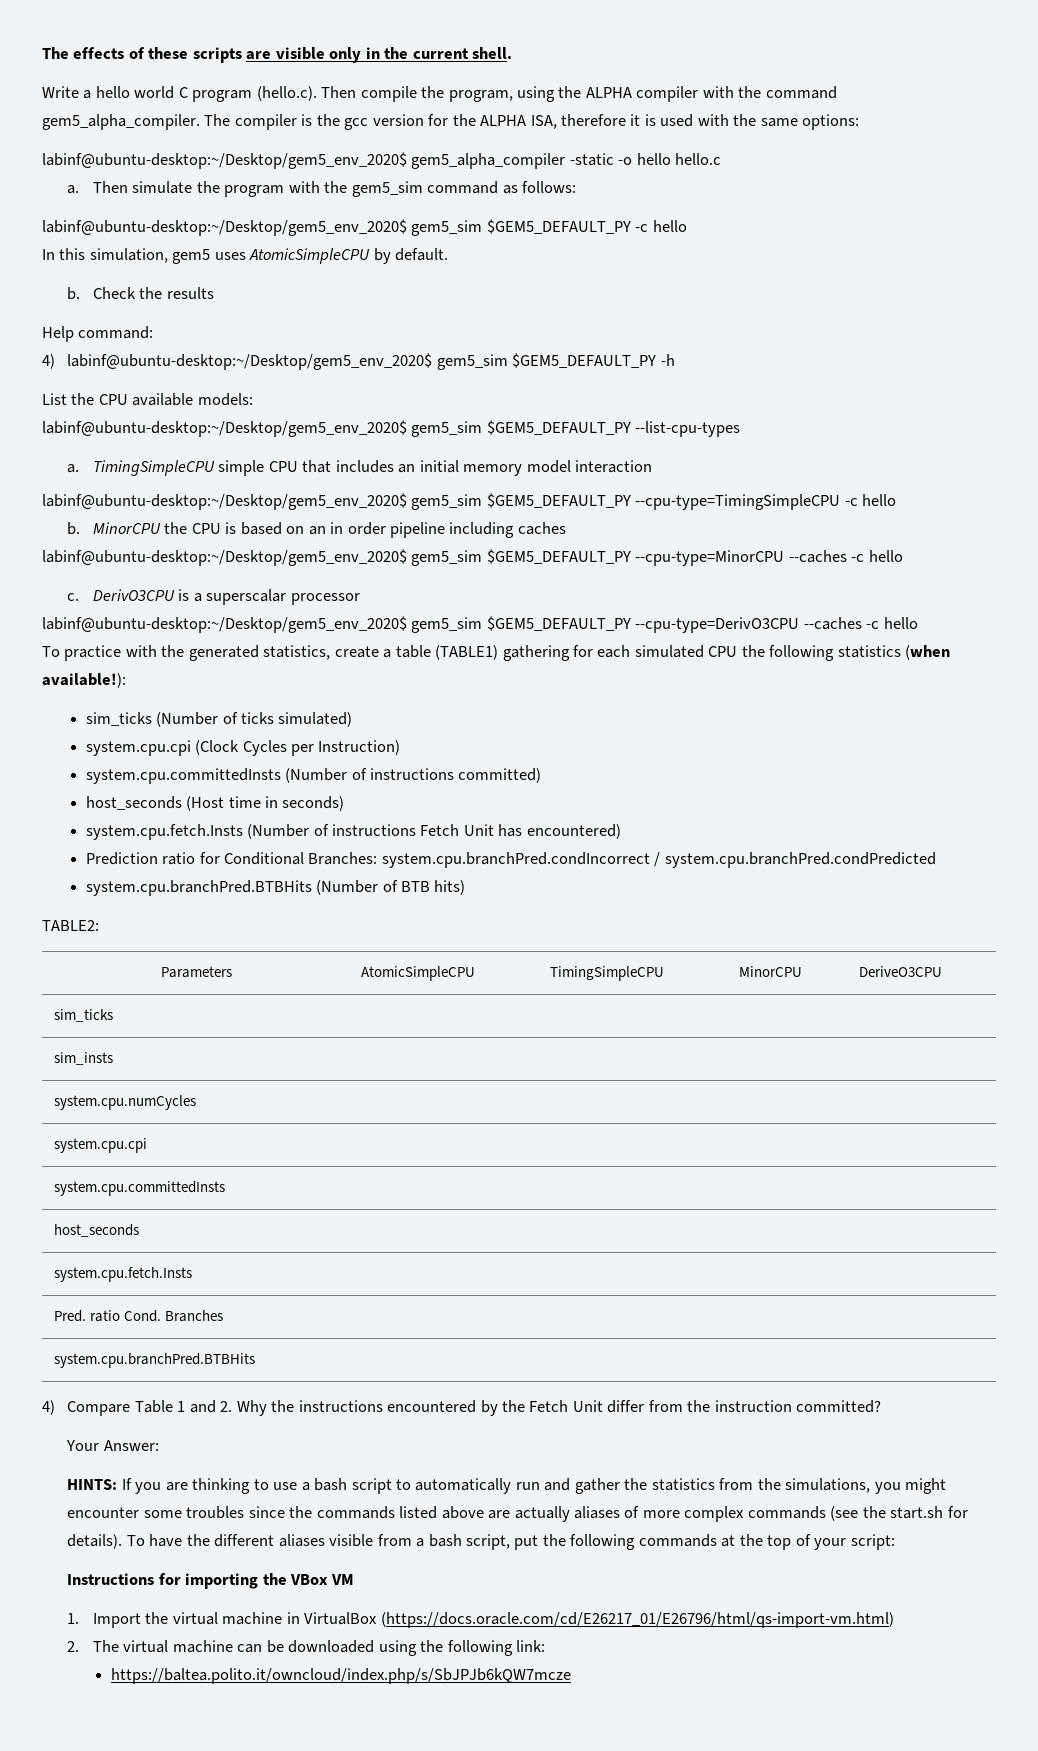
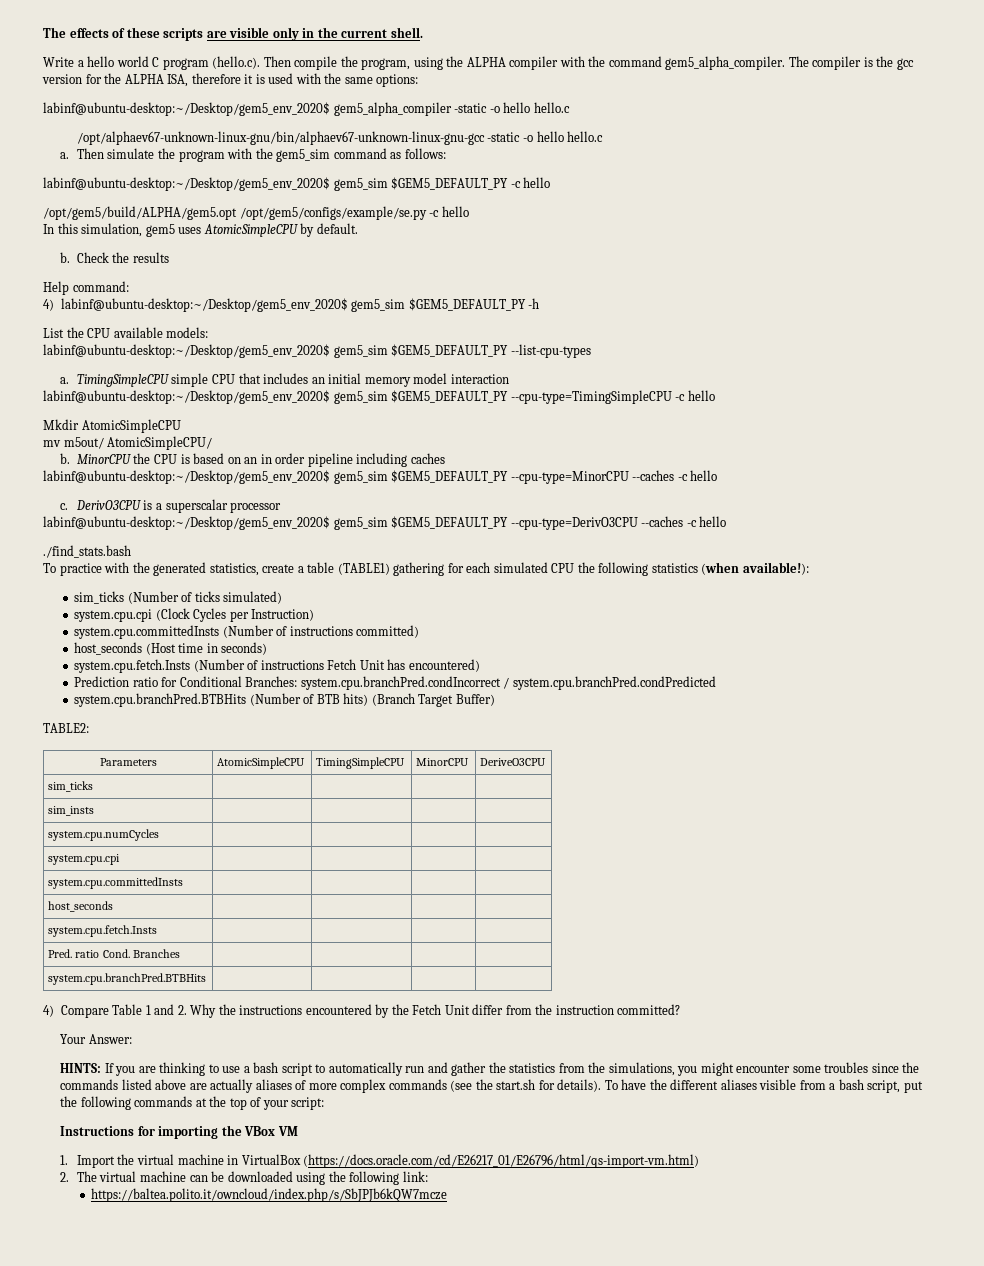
(722, 159) none -> [76,131,604,145] // /opt/alphaev67-unknown-linux-gnu/bin/alphaev67-unknown-linux-gnu-gcc -static -o hello hello.c
(687, 226) none -> [43,206,469,220] // /opt/gem5/build/ALPHA/gem5.opt /opt/gem5/configs/example/se.py -c hello
(897, 500) none -> [43,419,181,433] [43,436,213,450] // Mkdir AtomicSimpleCPU // mv m5out/ AtomicSimpleCPU/
(918, 623) none -> [43,545,131,558] // ./find_stats.bash
(466, 887) none -> [371,693,495,707] (Branch Target Buffer)

